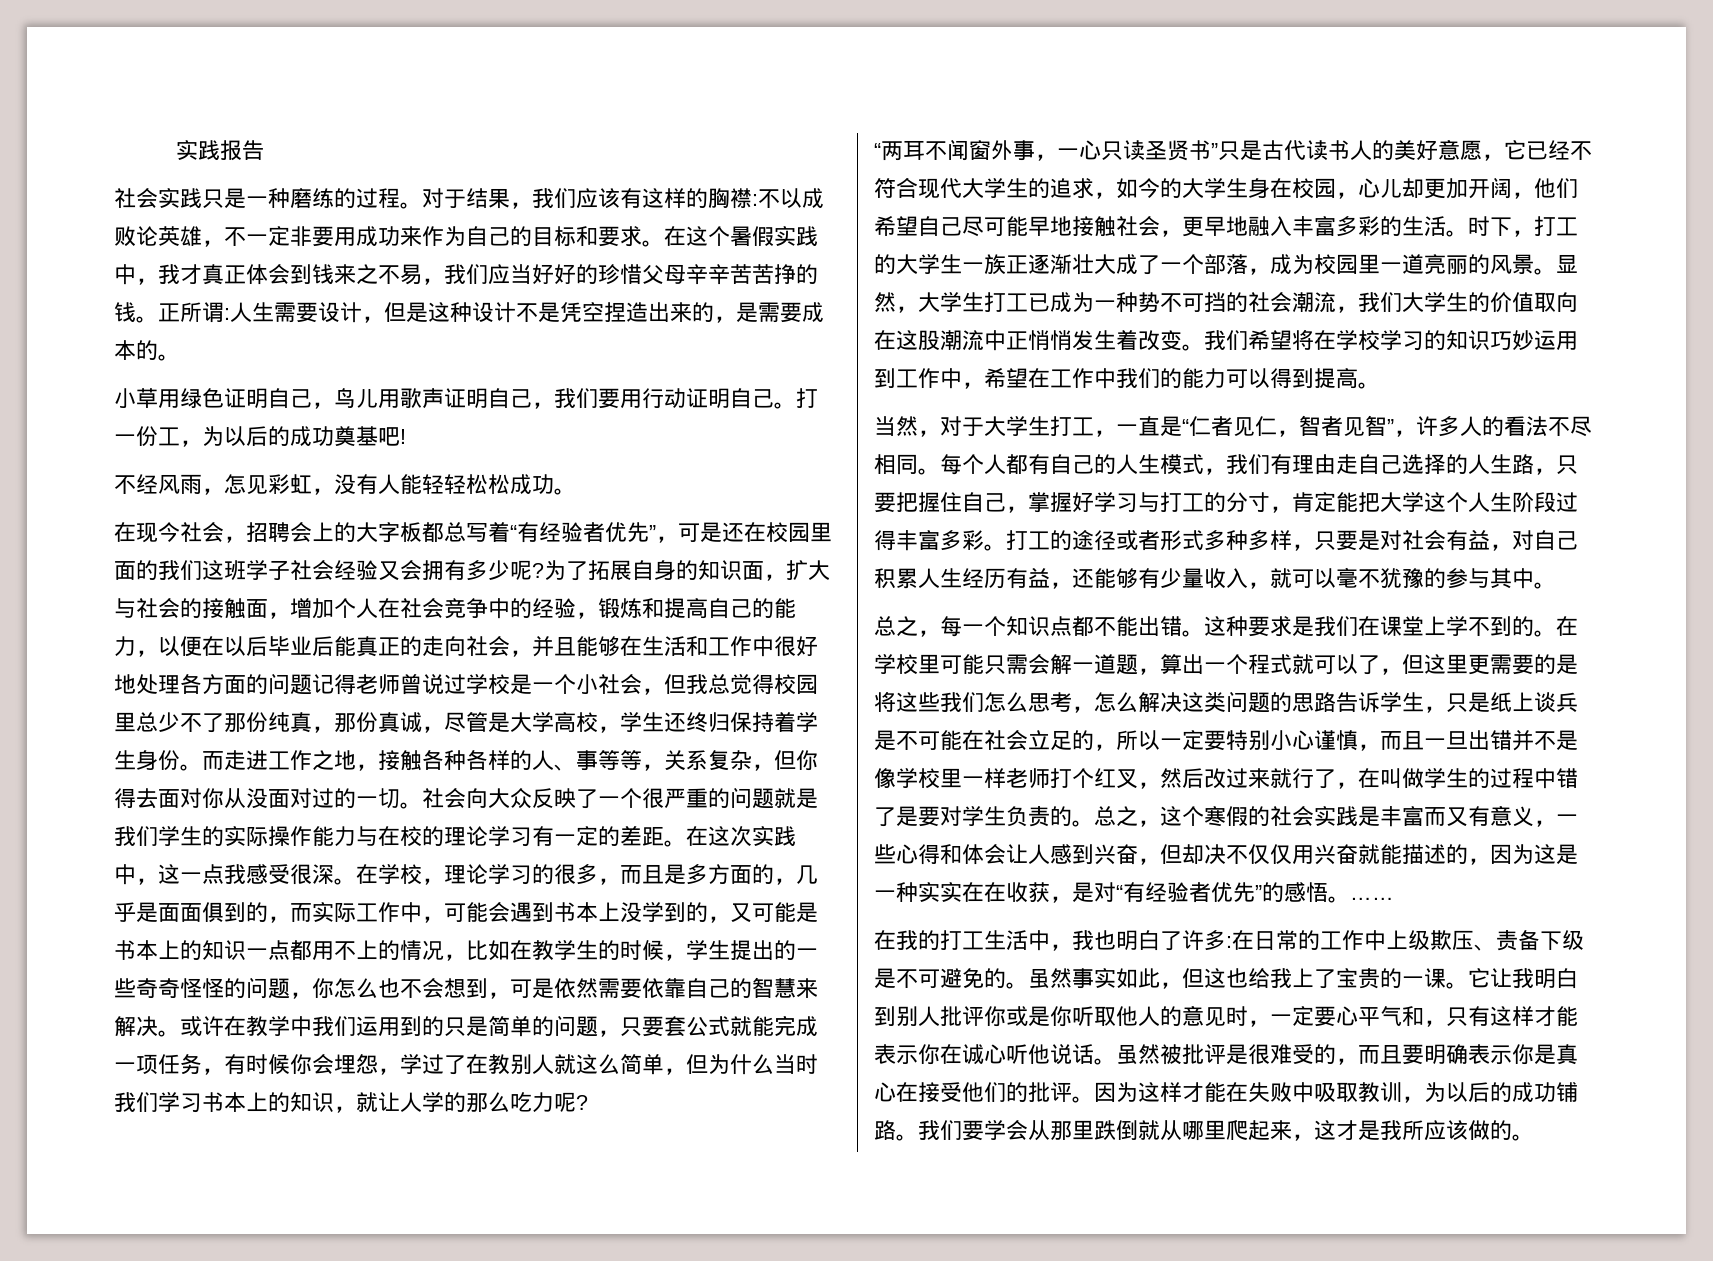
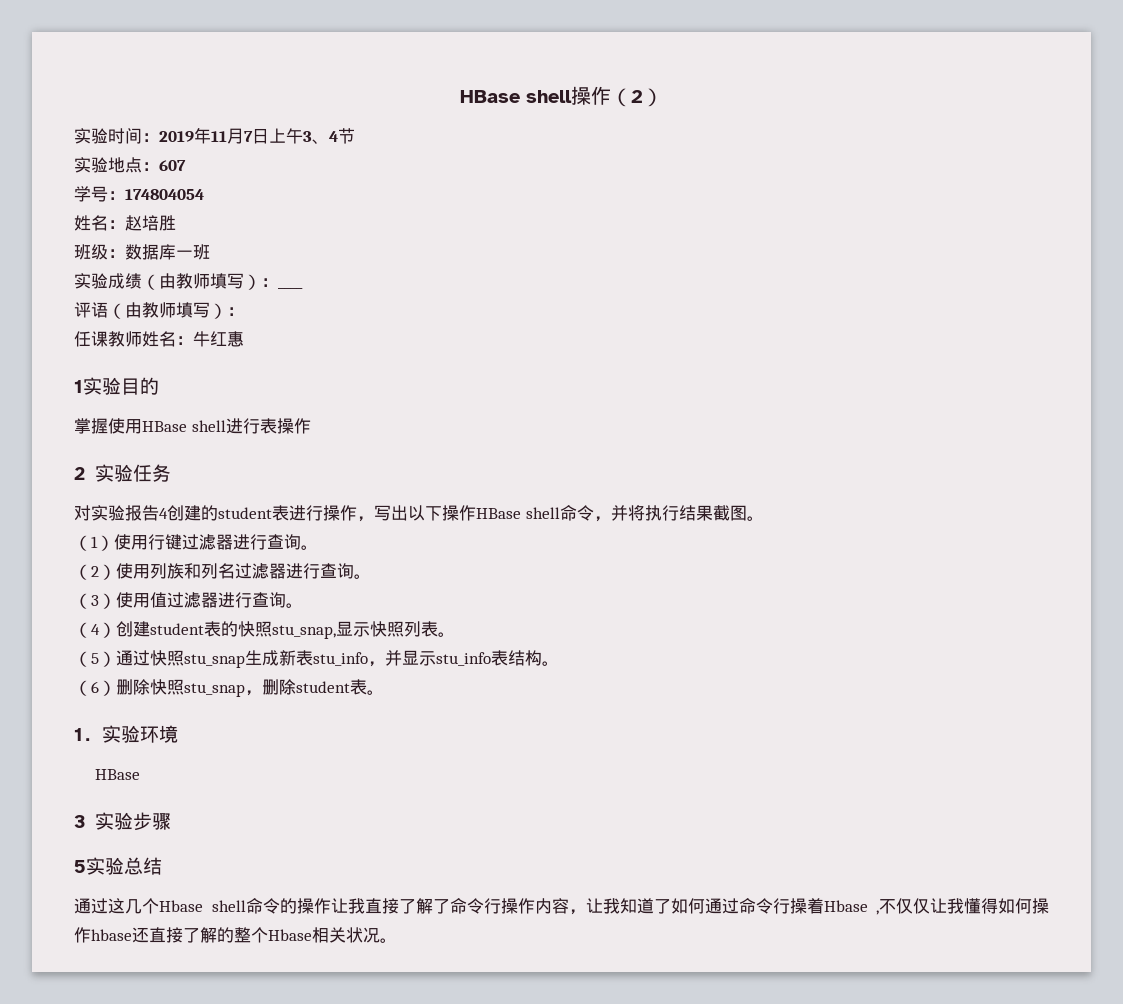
[175,140,264,161] [114,188,824,209] [114,226,818,247] [114,264,818,285] [114,302,824,323] [114,340,180,361] [114,388,818,409] [114,426,406,447] [114,474,576,495] [114,522,832,543] [114,560,830,581] [114,598,796,619] [114,636,818,657] [114,673,818,695] [114,712,818,733] [114,750,818,771] [114,787,818,809] [114,825,796,847] [114,864,818,885] [114,902,818,923] [114,940,818,961] [114,977,818,999] [114,1015,818,1037] [114,1054,818,1075] [114,1092,588,1113] [874,139,1592,161] [874,177,1578,199] [874,216,1578,237] [874,254,1578,275] [874,292,1578,313] [874,329,1578,351] [874,368,1380,389] [874,415,1592,437] [874,454,1578,475] [874,492,1578,513] [874,529,1578,551] [874,567,1556,589] [874,616,1578,637] [874,654,1578,675] [874,691,1578,713] [874,730,1578,751] [874,768,1578,789] [874,805,1578,827] [874,844,1578,865] [874,882,1394,903] [874,930,1584,951] [874,968,1578,989] [874,1005,1578,1027] [874,1044,1578,1065] [874,1081,1578,1103] [874,1120,1512,1141] 实践报告 // 社会实践只是一种磨练的过程。对于结果，我们应该有这样的胸襟:不以成败论英雄，不一定非要用成功来作为自己的目标和要求。在这个暑假实践中，我才真正体会到钱来之不易，我们应当好好的珍惜父母辛辛苦苦挣的钱。正所谓:人生需要设计，但是这种设计不是凭空捏造出来的，是需要成本的。 // 小草用绿色证明自己，鸟儿用歌声证明自己，我们要用行动证明自己。打一份工，为以后的成功奠基吧! // 不经风雨，怎见彩虹，没有人能轻轻松松成功。 // 在现今社会，招聘会上的大字板都总写着“有经验者优先”，可是还在校园里面的我们这班学子社会经验又会拥有多少呢?为了拓展自身的知识面，扩大与社会的接触面，增加个人在社会竞争中的经验，锻炼和提高自己的能力，以便在以后毕业后能真正的走向社会，并且能够在生活和工作中很好地处理各方面的问题记得老师曾说过学校是一个小社会，但我总觉得校园里总少不了那份纯真，那份真诚，尽管是大学高校，学生还终归保持着学生身份。而走进工作之地，接触各种各样的人、事等等，关系复杂，但你得去面对你从没面对过的一切。社会向大众反映了一个很严重的问题就是我们学生的实际操作能力与在校的理论学习有一定的差距。在这次实践中，这一点我感受很深。在学校，理论学习的很多，而且是多方面的，几乎是面面俱到的，而实际工作中，可能会遇到书本上没学到的，又可能是书本上的知识一点都用不上的情况，比如在教学生的时候，学生提出的一些奇奇怪怪的问题，你怎么也不会想到，可是依然需要依靠自己的智慧来解决。或许在教学中我们运用到的只是简单的问题，只要套公式就能完成一项任务，有时候你会埋怨，学过了在教别人就这么简单，但为什么当时我们学习书本上的知识，就让人学的那么吃力呢? // “两耳不闻窗外事，一心只读圣贤书”只是古代读书人的美好意愿，它已经不符合现代大学生的追求，如今的大学生身在校园，心儿却更加开阔，他们希望自己尽可能早地接触社会，更早地融入丰富多彩的生活。时下，打工的大学生一族正逐渐壮大成了一个部落，成为校园里一道亮丽的风景。显然，大学生打工已成为一种势不可挡的社会潮流，我们大学生的价值取向在这股潮流中正悄悄发生着改变。我们希望将在学校学习的知识巧妙运用到工作中，希望在工作中我们的能力可以得到提高。 // 当然，对于大学生打工，一直是“仁者见仁，智者见智”，许多人的看法不尽相同。每个人都有自己的人生模式，我们有理由走自己选择的人生路，只要把握住自己，掌握好学习与打工的分寸，肯定能把大学这个人生阶段过得丰富多彩。打工的途径或者形式多种多样，只要是对社会有益，对自己积累人生经历有益，还能够有少量收入，就可以毫不犹豫的参与其中。 // 总之，每一个知识点都不能出错。这种要求是我们在课堂上学不到的。在学校里可能只需会解一道题，算出一个程式就可以了，但这里更需要的是将这些我们怎么思考，怎么解决这类问题的思路告诉学生，只是纸上谈兵是不可能在社会立足的，所以一定要特别小心谨慎，而且一旦出错并不是像学校里一样老师打个红叉，然后改过来就行了，在叫做学生的过程中错了是要对学生负责的。总之，这个寒假的社会实践是丰富而又有意义，一些心得和体会让人感到兴奋，但却决不仅仅用兴奋就能描述的，因为这是一种实实在在收获，是对“有经验者优先”的感悟。…… // 在我的打工生活中，我也明白了许多:在日常的工作中上级欺压、责备下级是不可避免的。虽然事实如此，但这也给我上了宝贵的一课。它让我明白到别人批评你或是你听取他人的意见时，一定要心平气和，只有这样才能表示你在诚心听他说话。虽然被批评是很难受的，而且要明确表示你是真心在接受他们的批评。因为这样才能在失败中吸取教训，为以后的成功铺路。我们要学会从那里跌倒就从哪里爬起来，这才是我所应该做的 -> [460,86,663,107] [74,127,355,144] [74,157,186,173] [74,186,204,202] [74,215,176,231] [74,244,210,260] [74,273,278,290] [278,287,303,289] [74,302,244,319] [74,331,244,347] [74,377,159,395] [74,418,311,434] [74,464,172,482] [74,505,764,522] [74,534,318,551] [74,563,371,580] [74,592,303,609] [74,621,455,639] [74,650,559,668] [74,679,384,697] [74,725,178,743] [95,769,141,780] [74,812,172,831] [74,857,162,875] [74,898,1049,915] [74,927,380,943] HBase shell操作（2） // 实验时间：2019年11月7日上午3、4节 // 实验地点：607 // 学号：174804054 // 姓名：赵培胜 // 班级：数据库一班 // 实验成绩（由教师填写）：____ // 评语（由教师填写）： // 任课教师姓名：牛红惠 // 1实验目的 // 掌握使用HBase shell进行表操作 // 2实验任务 // 对实验报告4创建的student表进行操作，写出以下操作HBase shell命令，并将执行结果截图。 // （1）使用行键过滤器进行查询。 // （2）使用列族和列名过滤器进行查询。 // （3）使用值过滤器进行查询。 // （4）创建student表的快照stu_snap,显示快照列表。 // （5）通过快照stu_snap生成新表stu_info，并显示stu_info表结构。 // （6）删除快照stu_snap，删除student表。 // 1．实验环境 // HBase // 3实验步骤 // 5实验总结 // 通过这几个Hbase shell命令的操作让我直接了解了命令行操作内容，让我知道了如何通过命令行操着Hbase ,不仅仅让我懂得如何操作hbase还直接了解的整个Hbase相关状况

